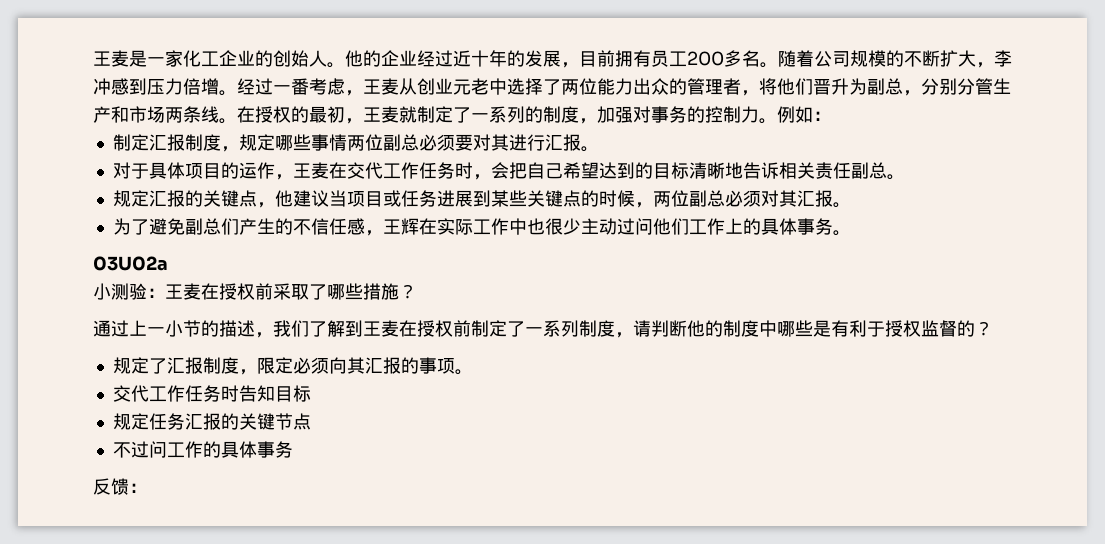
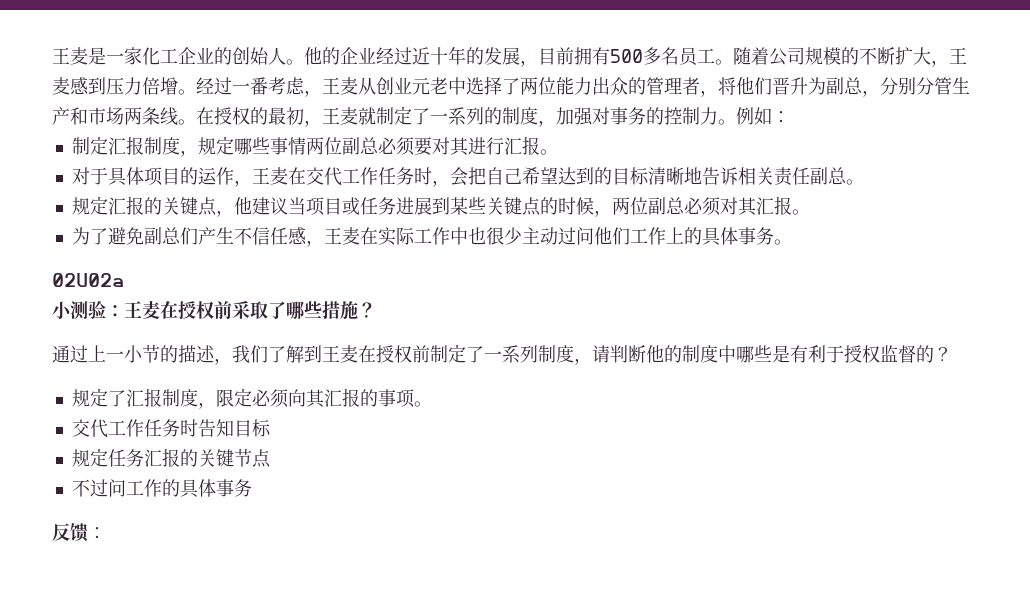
[651,50,760,67] 员工200多名 -> [610,47,715,66] 500多名员工
[994,50,1012,67] [93,78,111,95] 李冲 -> [949,47,967,64] [52,77,70,95] 王麦
[274,218,293,235] 的 -> (234, 235) none
[400,218,419,235] 辉 -> [341,227,360,245] 麦
[93,256,168,271] 03U02a -> [52,273,124,287] 02U02a

